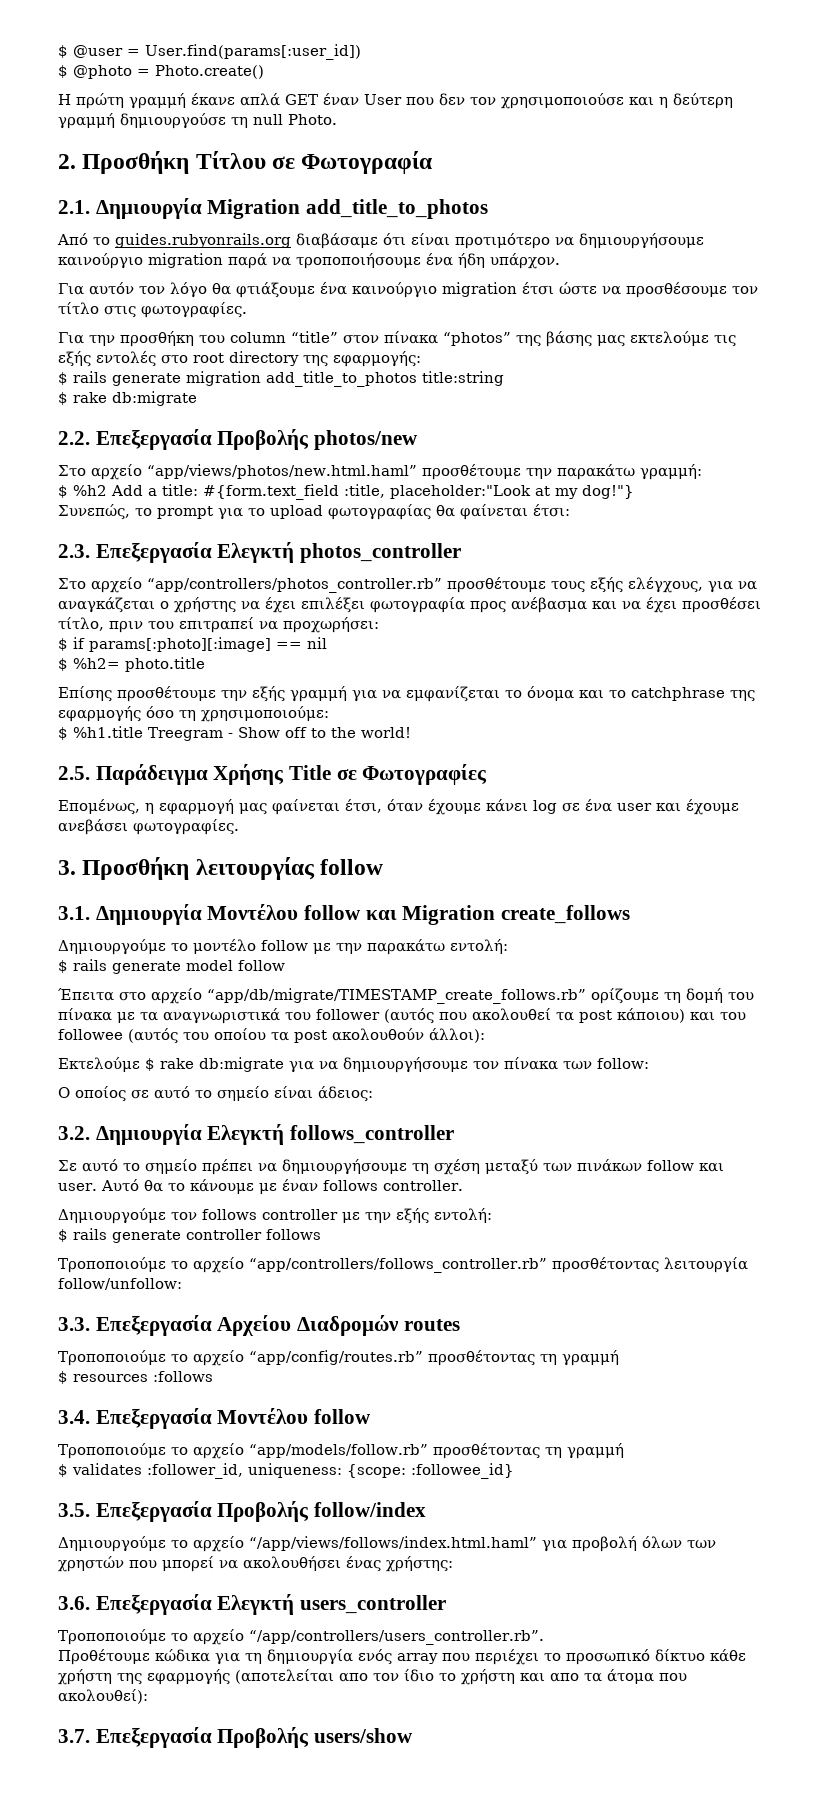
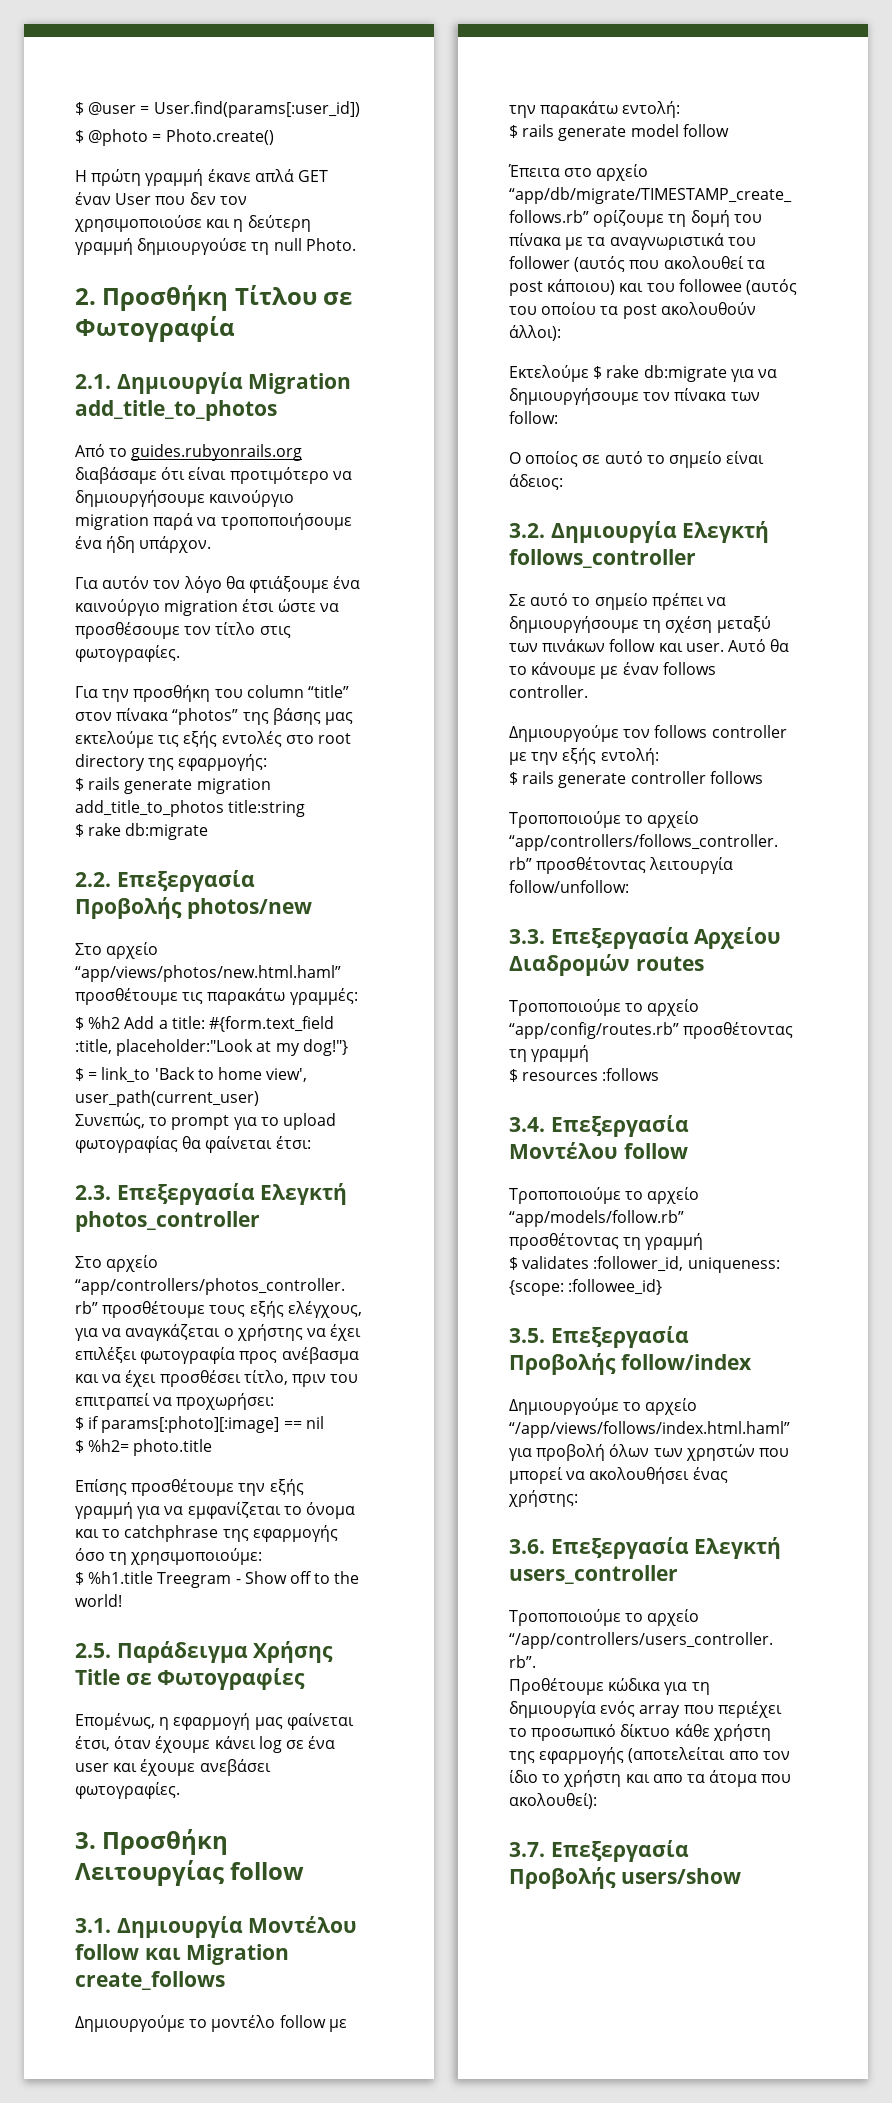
[525,464,702,480] την παρακάτω γραμμή: -> [182,988,358,1005] τις παρακάτω γραμμές:
(634, 492) none -> [75,1067,308,1083] [75,1090,259,1107] // $ = link_to 'Back to home view', user_path(current_user)
[195,857,315,880] λειτουργίας -> [75,1860,224,1886] Λειτουργίας

